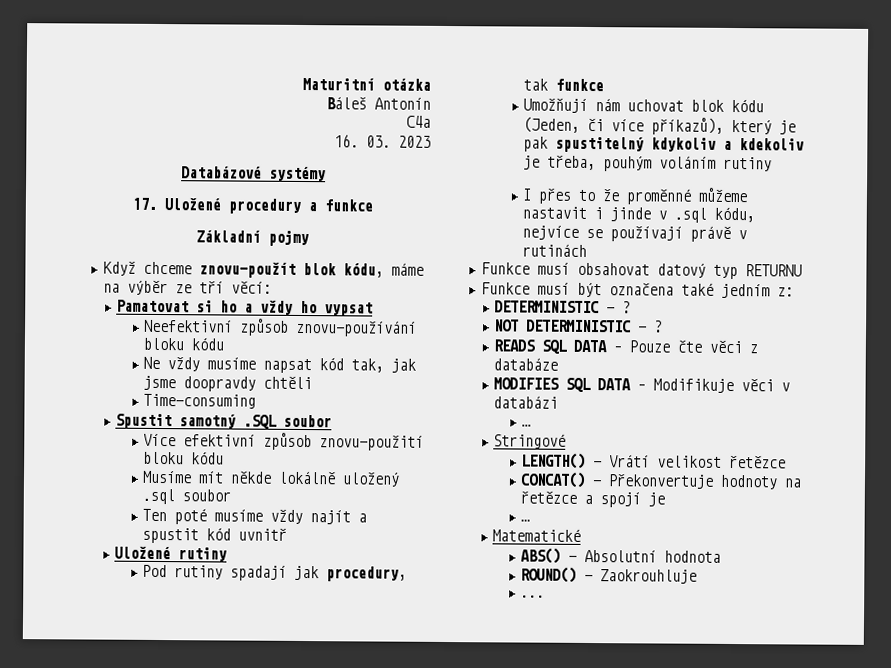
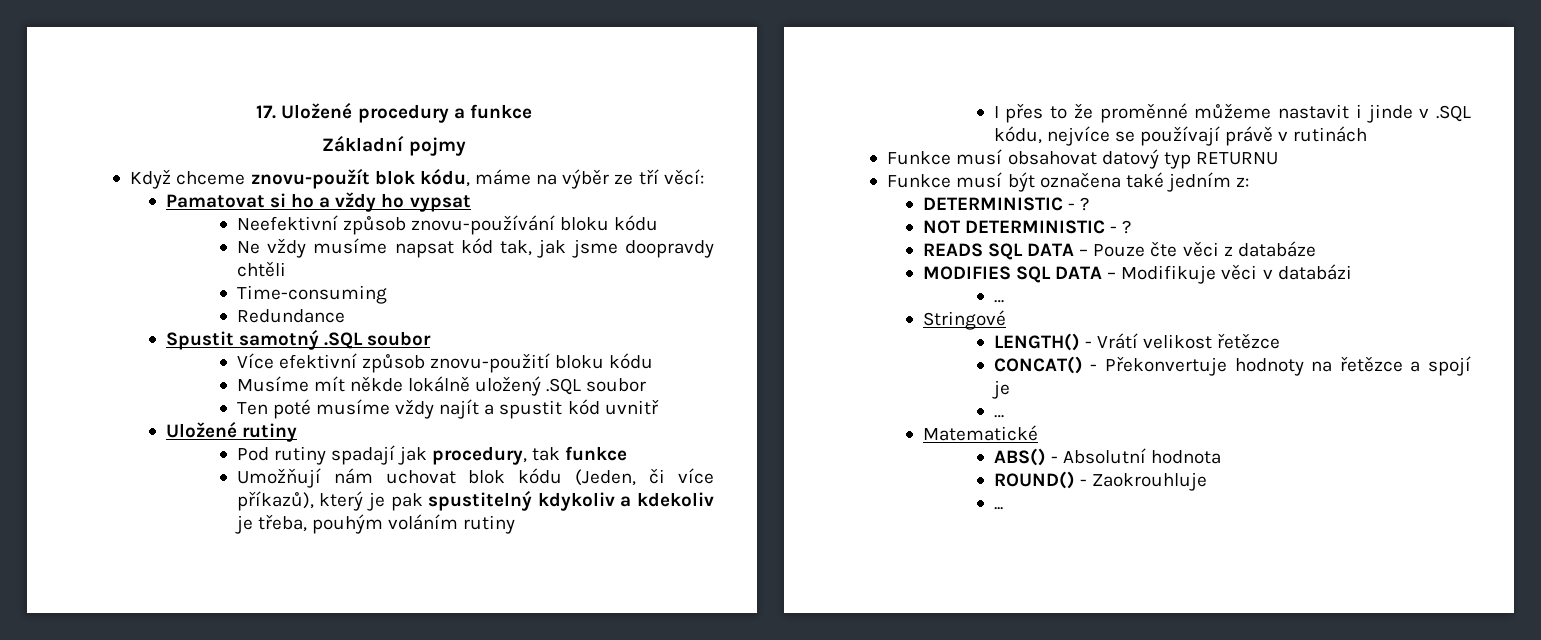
[302,76,431,91] [326,96,431,110] [406,115,431,128] [334,134,431,148] [181,165,326,182] Maturitní otázka // Báleš Antonín // C4a // 16. 03. 2023 // Databázové systémy // -> (256, 112) none
(257, 401) none -> [236,309,345,323] // Redundance
[142,488,176,505] .sql -> [546,378,582,395] .SQL
[674,207,708,223] .sql -> [1435,105,1471,122] .SQL

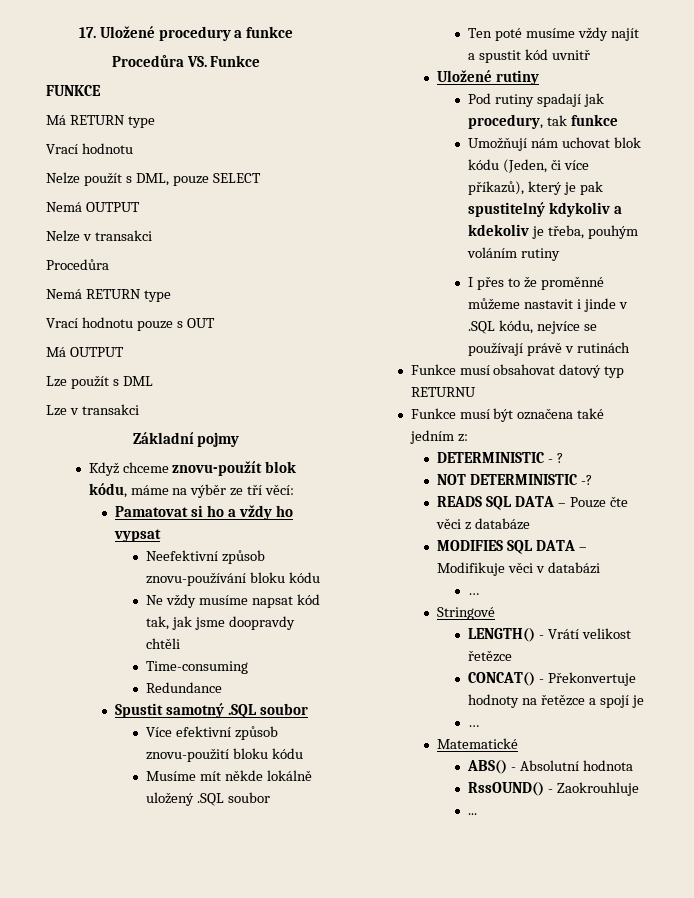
(532, 111) none -> [111,55,261,67] [46,85,101,96] [46,115,155,128] [46,143,133,154] [46,172,261,186] [46,202,140,212] [46,230,152,242] [46,259,109,270] [46,289,171,302] [46,317,215,331] [46,347,124,357] [46,375,153,389] [46,404,139,416] // Procedůra VS. Funkce // FUNKCE // Má RETURN type // Vrací hodnotu // Nelze použít s DML, pouze SELECT // Nemá OUTPUT // Nelze v transakci // Procedůra // Nemá RETURN type // Vrací hodnotu pouze s OUT // Má OUTPUT // Lze použít s DML // Lze v transakci
[1110,220,1132,234] - ? -> [581,475,593,485] -?
[993,471,1075,489] ROUND() -> [467,782,544,796] RssOUND()

